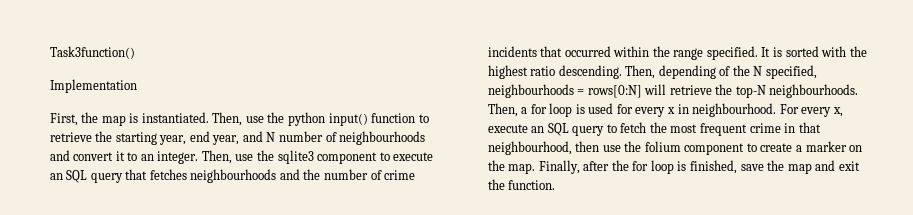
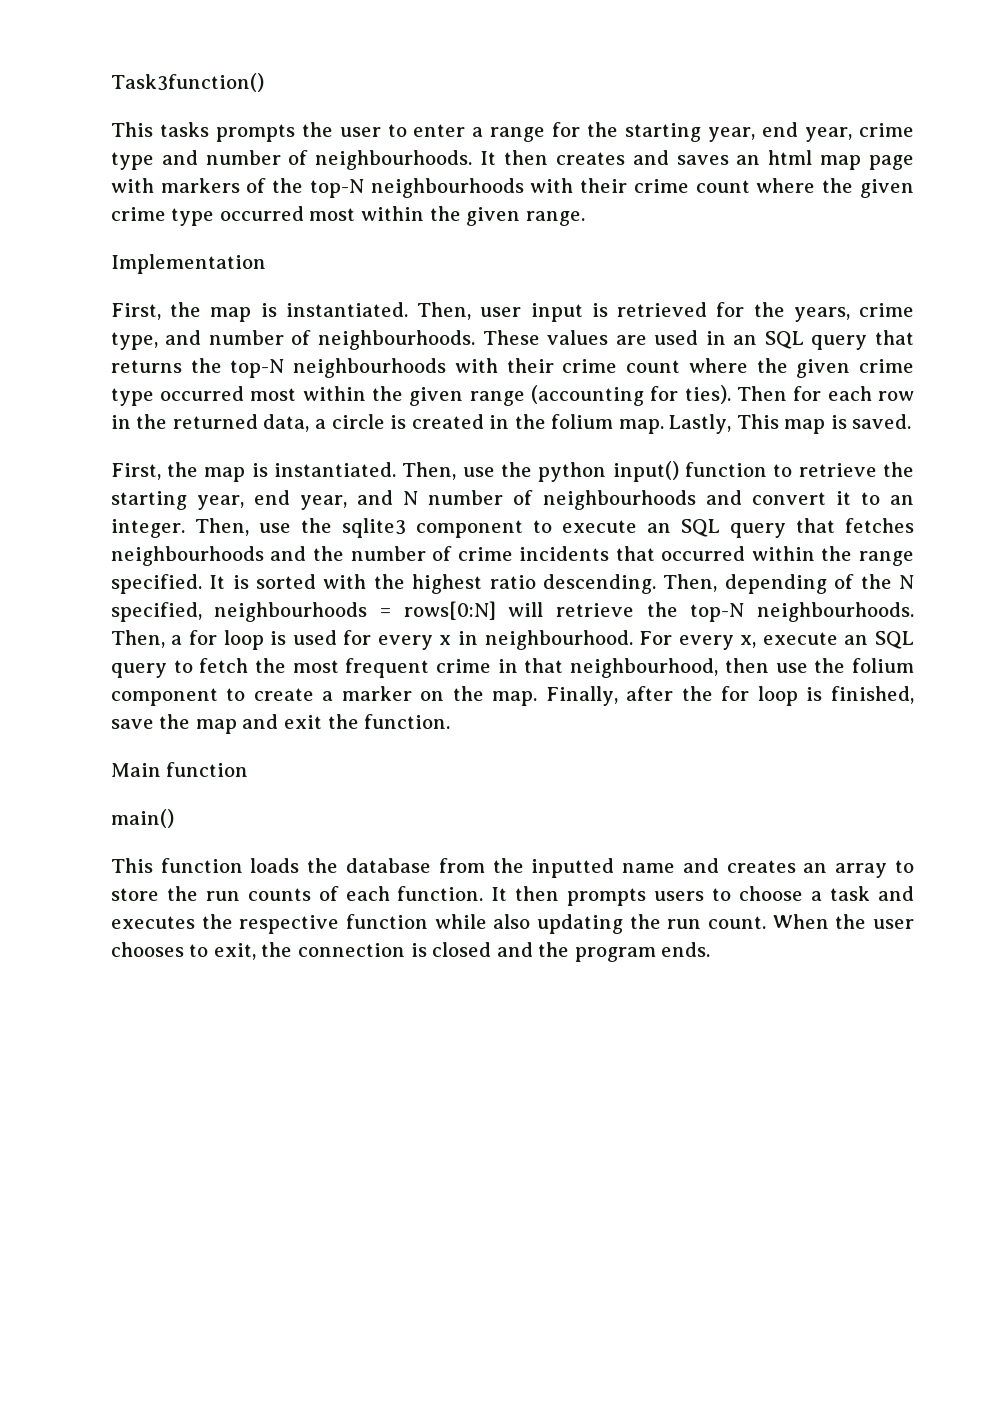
[49,79,137,93] Implementation -> [110,122,915,142] [110,150,915,170] [110,178,914,198] [110,206,585,226] [110,254,266,274] [110,302,915,322] [110,330,914,350] [110,358,914,378] [110,385,915,406] [110,414,912,434] This tasks prompts the user to enter a range for the starting year, end year, crime type and number of neighbourhoods. It then creates and saves an html map page with markers of the top-N neighbourhoods with their crime count where the given crime type occurred most within the given range. // Implementation // First, the map is instantiated. Then, user input is retrieved for the years, crime type, and number of neighbourhoods. These values are used in an SQL query that returns the top-N neighbourhoods with their crime count where the given crime type occurred most within the given range (accounting for ties). Then for each row in the returned data, a circle is created in the folium map. Lastly, This map is saved.
(556, 185) none -> [110,762,249,777] [110,809,174,828] [110,858,915,878] [110,886,915,906] [110,914,915,934] [110,942,711,962] // Main function // main() // This function loads the database from the inputted name and creates an array to store the run counts of each function. It then prompts users to choose a task and executes the respective function while also updating the run count. When the user chooses to exit, the connection is closed and the program ends.

